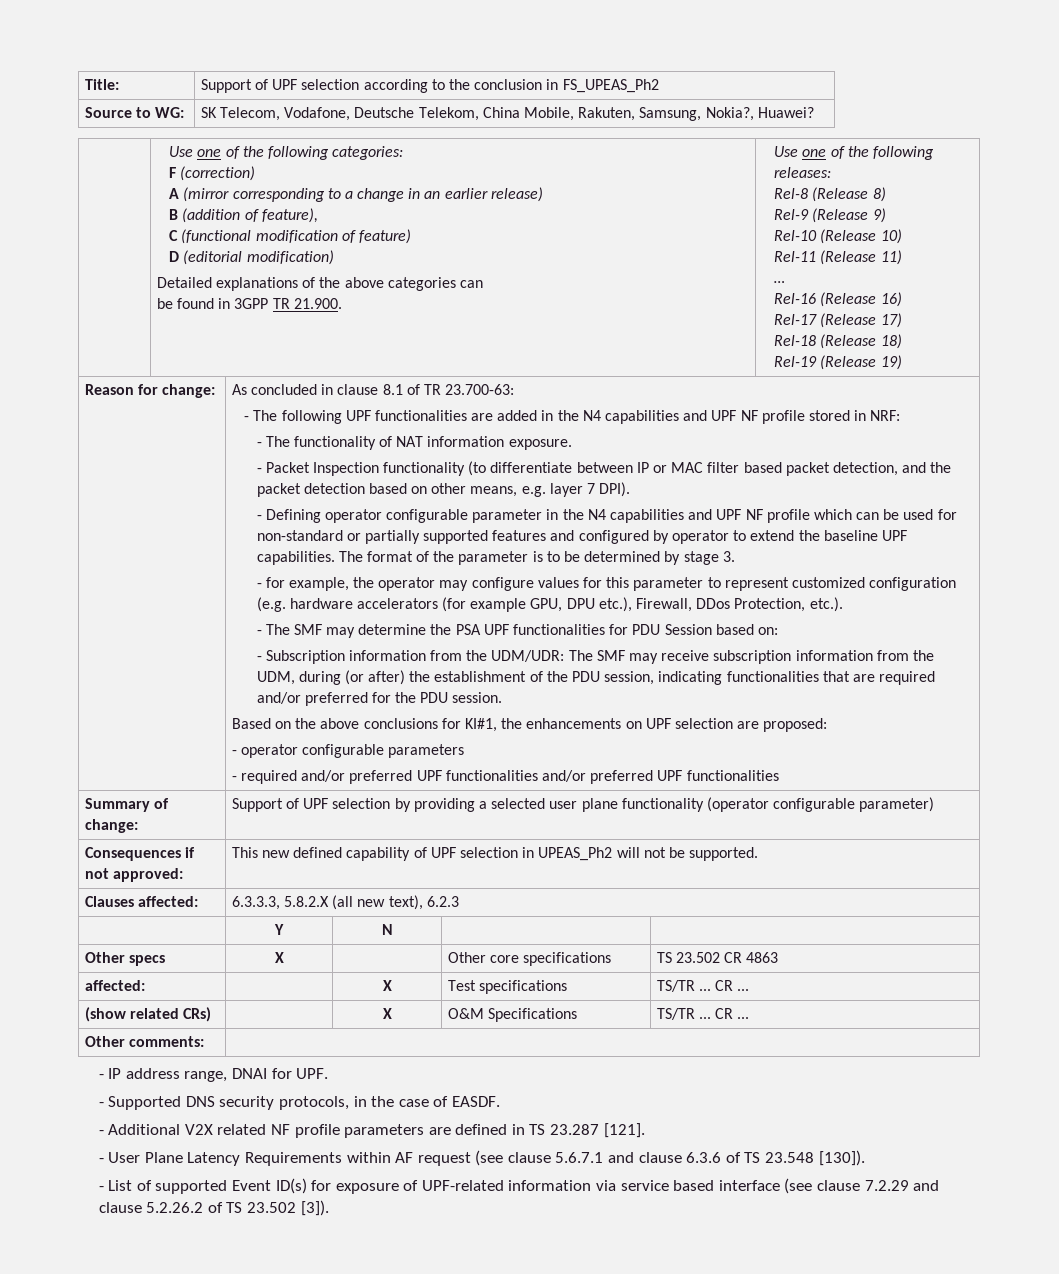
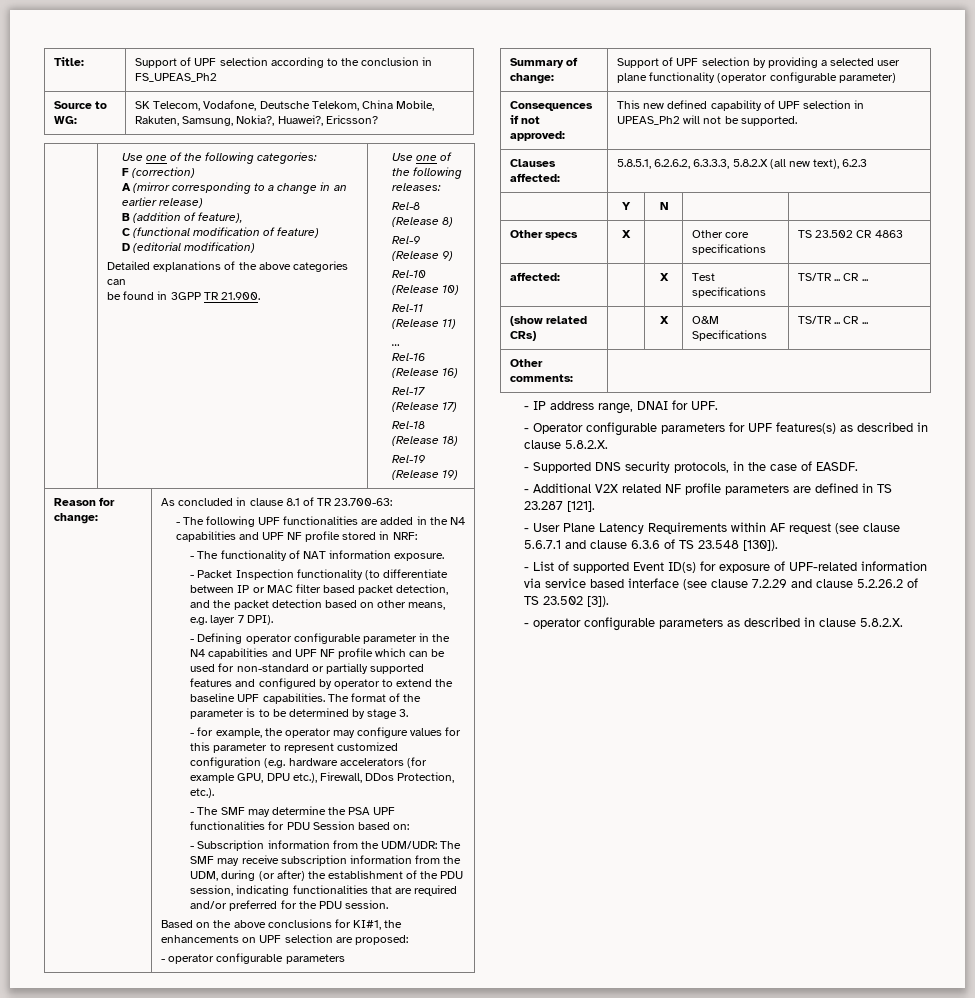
[757,107,814,118] Huawei? -> [277,115,378,126] Huawei?, Ericsson?
[231,770,779,784] // - required and/or preferred UPF functionalities and/or preferred UPF functionalities -> (345, 959) none
(199, 901) none -> [617,159,691,169] 5.8.5.1, 6.2.6.2,
(329, 1073) none -> [524,422,929,436] [524,440,609,449] // - Operator configurable parameters for UPF features(s) as described in clause 5.8.2.X.
(329, 1208) none -> [524,617,904,631] // - operator configurable parameters as described in clause 5.8.2.X.

